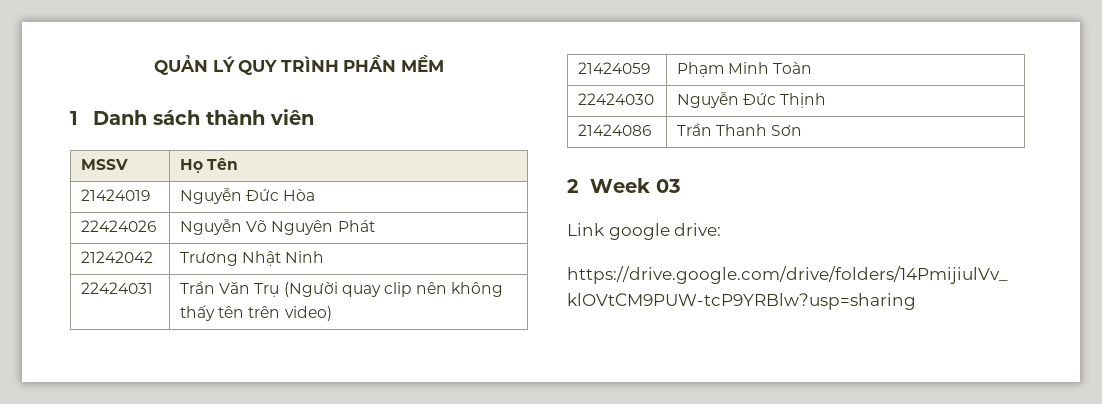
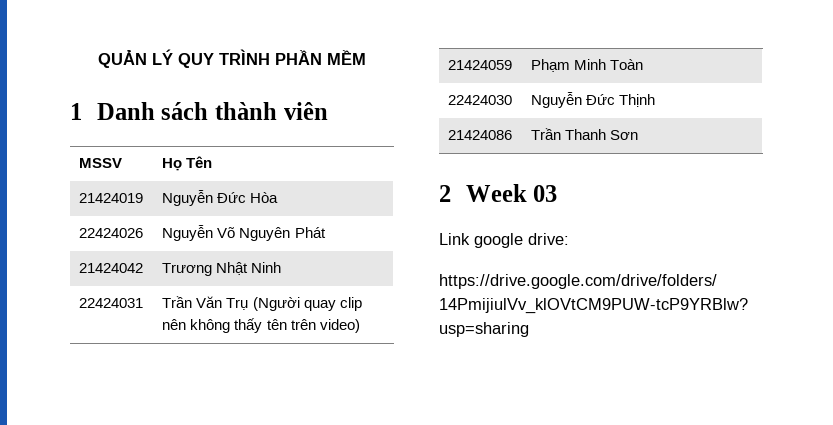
[81,251,154,263] 21242042 -> [79,263,144,273] 21424042

